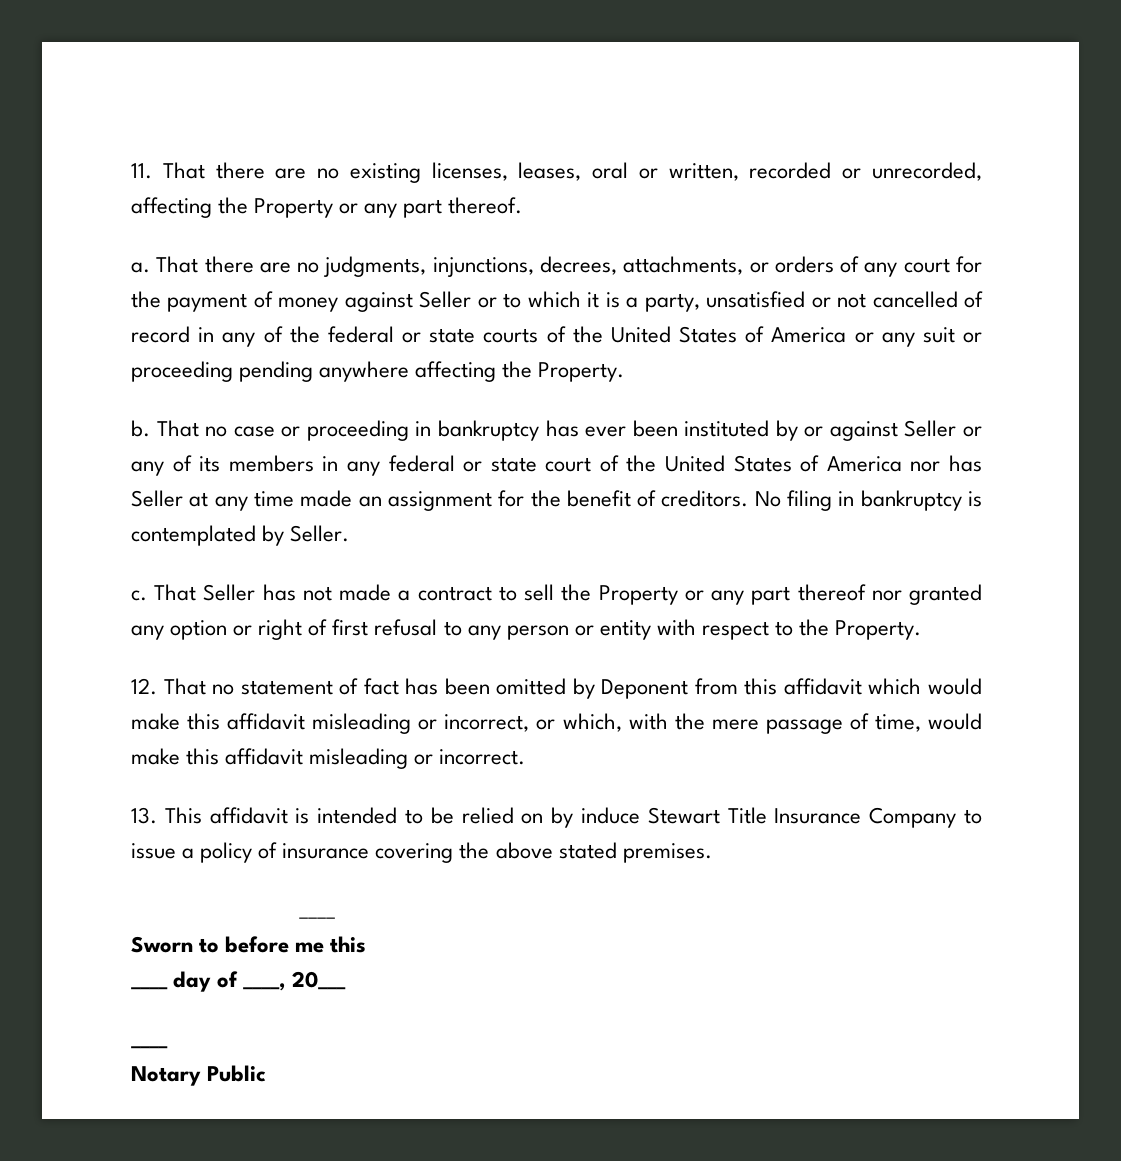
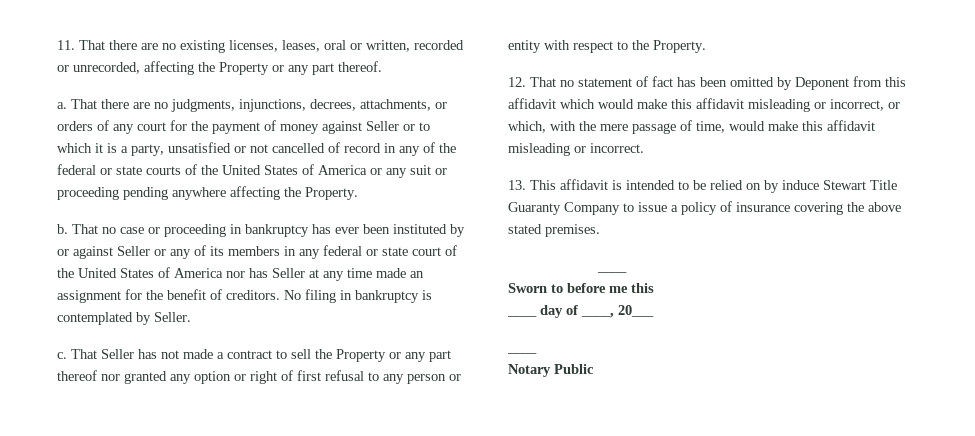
[774,808,862,824] Insurance -> [508,202,561,215] Guaranty

